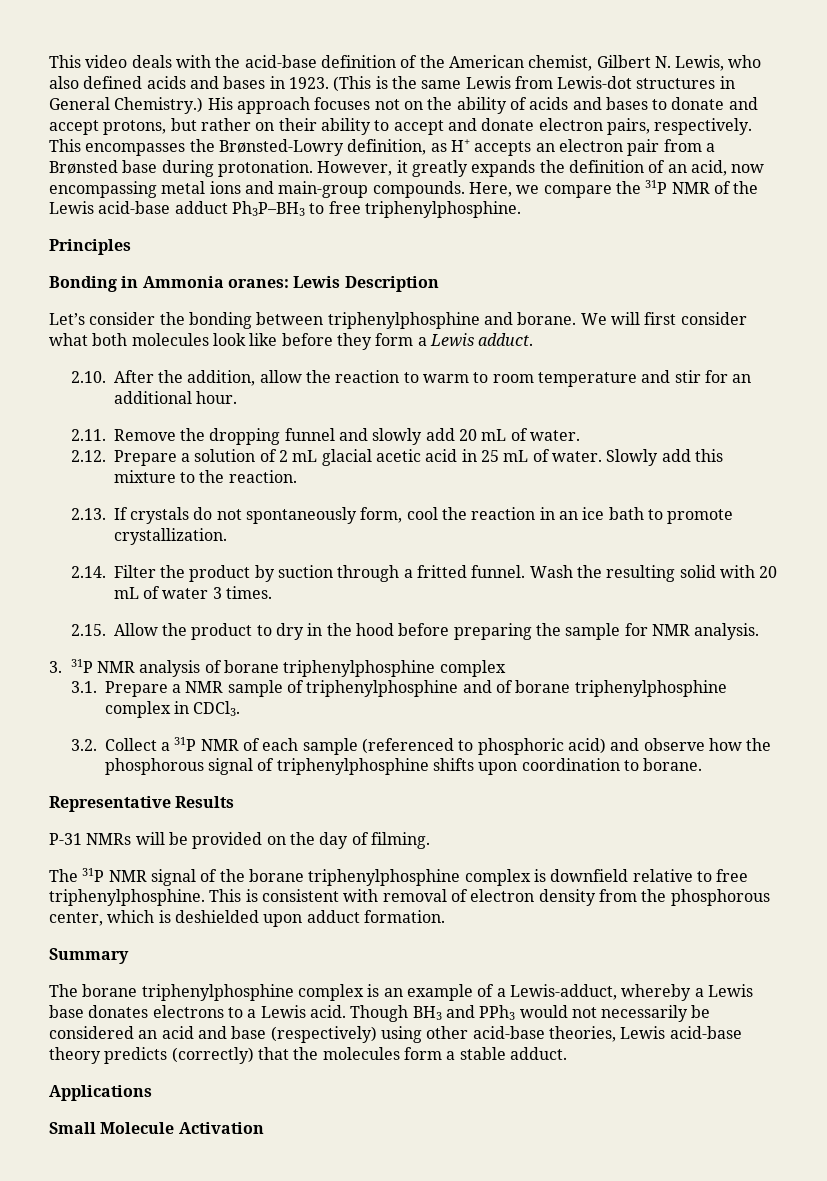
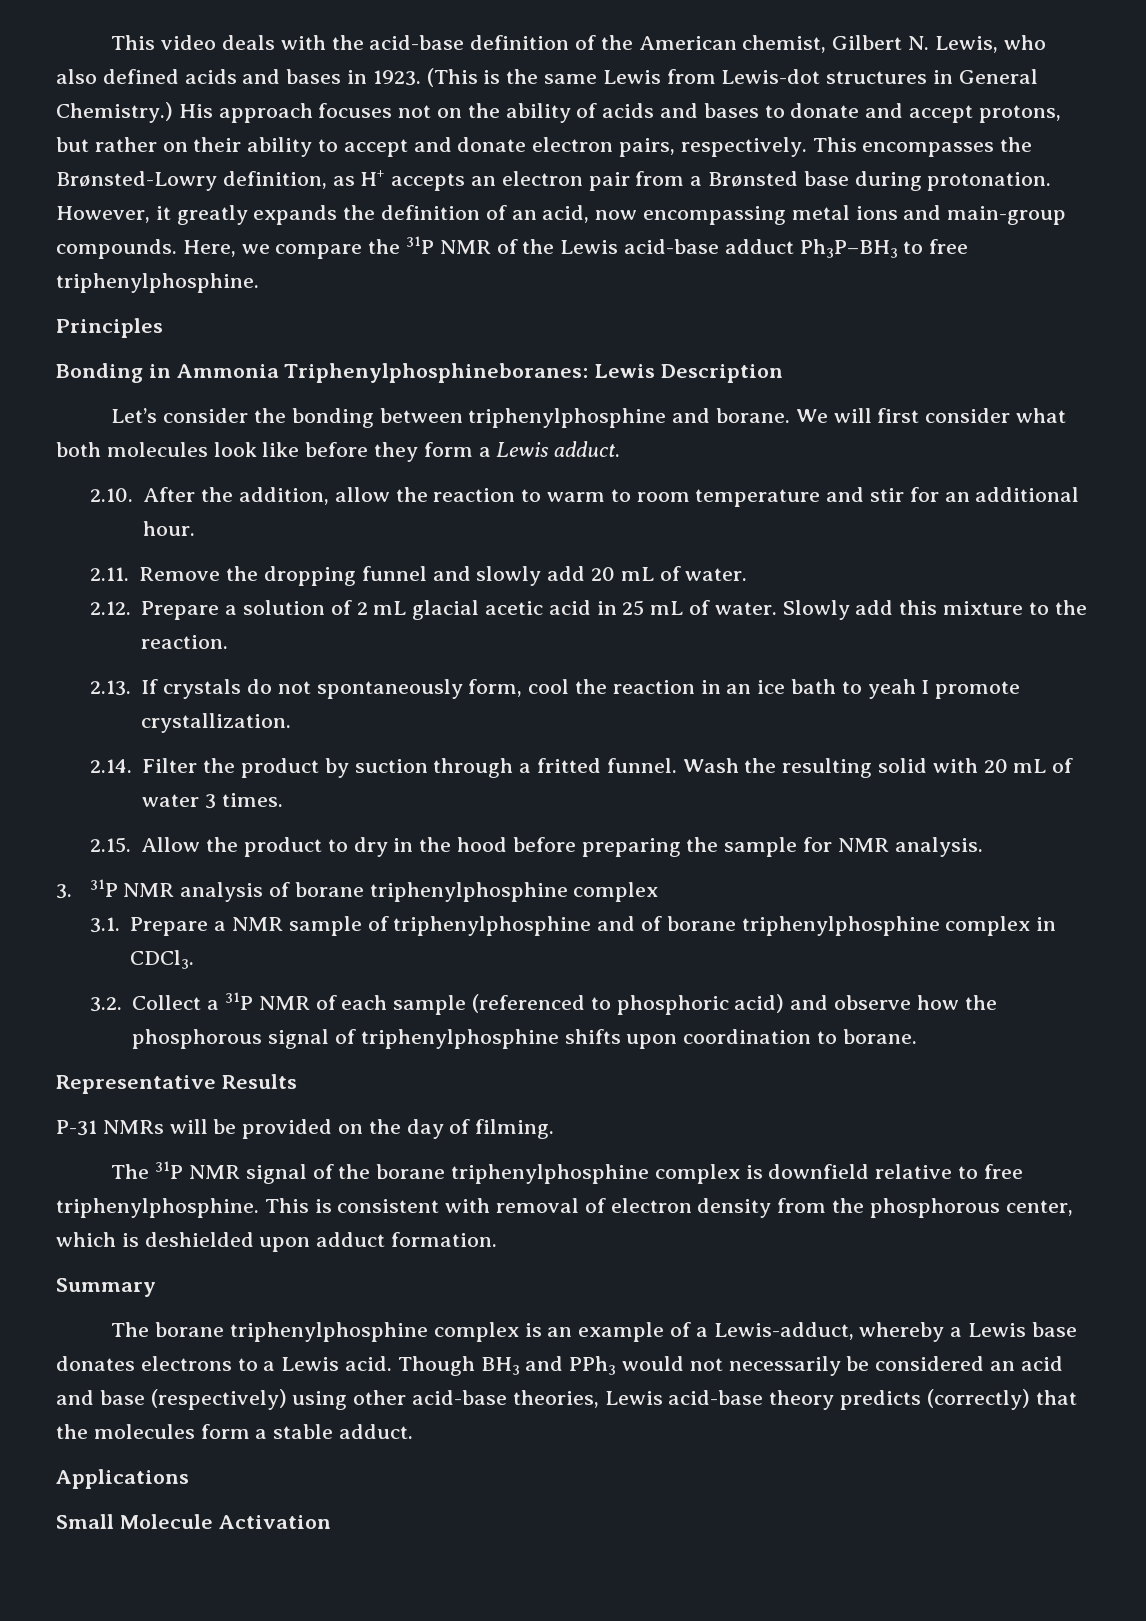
[227,279,289,288] oranes: -> [284,363,589,383] Triphenylphosphineboranes:
(663, 514) none -> [867,679,930,699] yeah I

